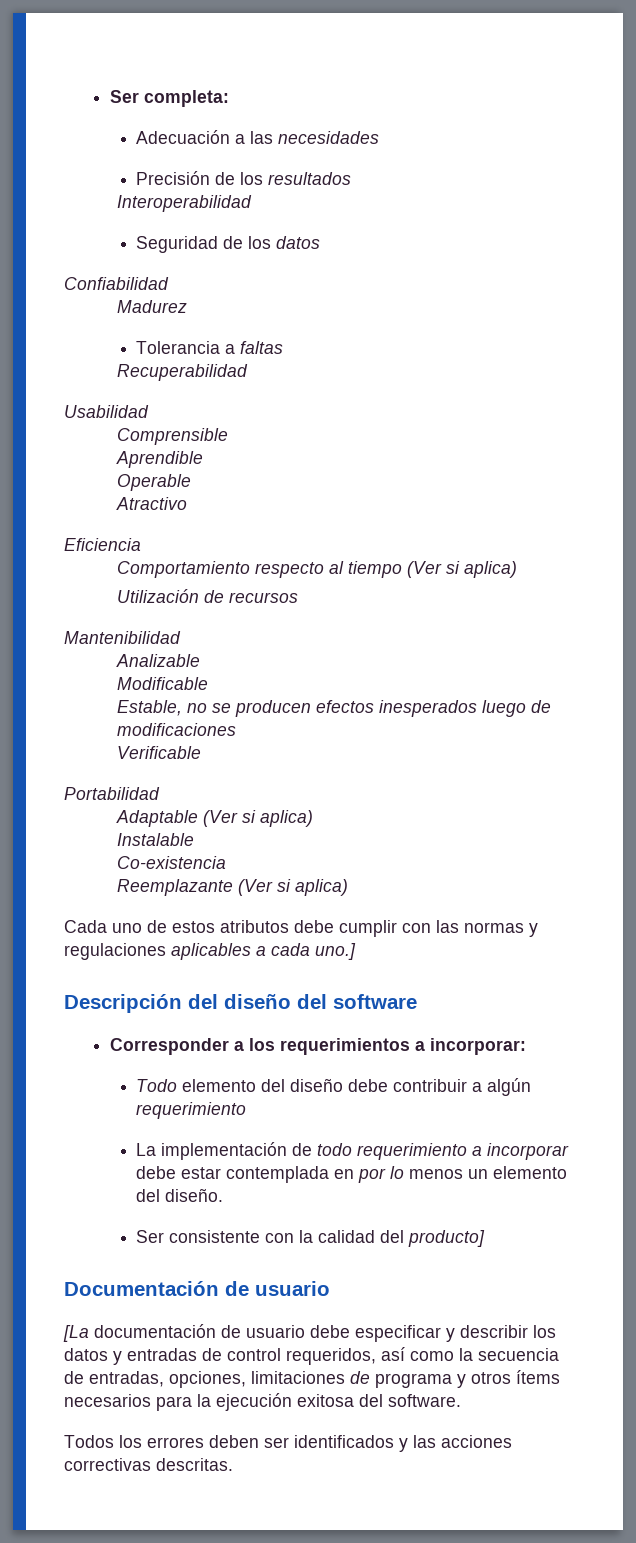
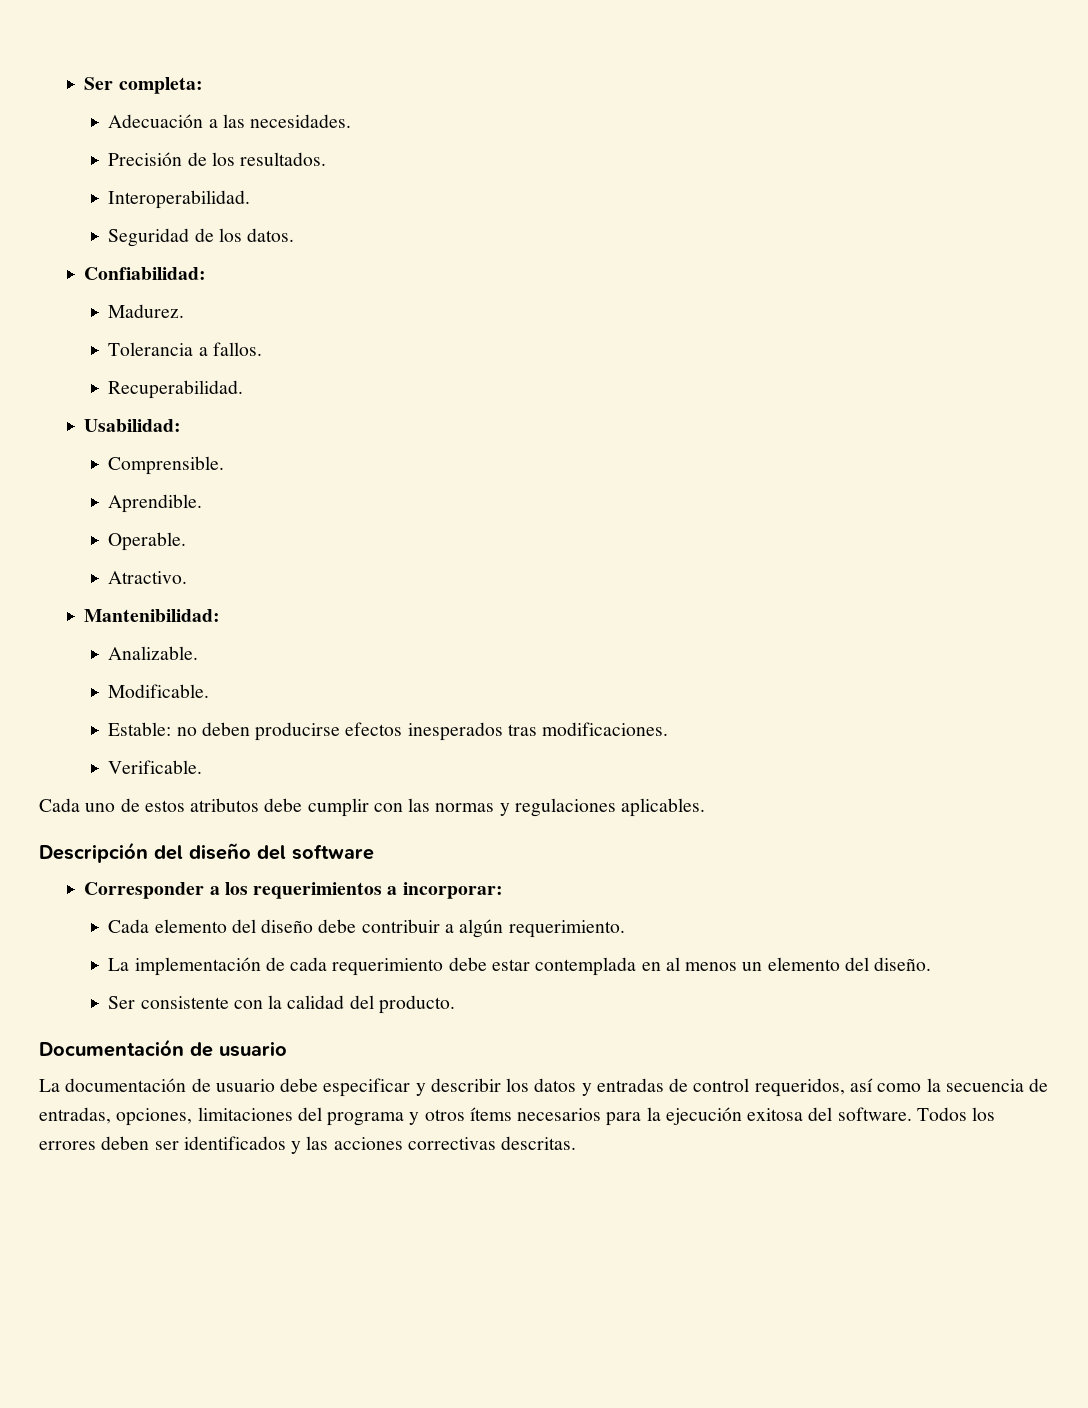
[278,131,380,144] necesidades -> [250,114,352,128] necesidades.
[268,172,352,185] [117,195,253,212] resultados // Interoperabilidad -> [240,152,327,166] [108,190,251,209] resultados. // Interoperabilidad.
[276,236,321,249] [64,277,169,290] [117,300,188,313] datos // Confiabilidad // Madurez -> [247,228,295,242] [84,267,207,280] [108,304,185,318] datos. // Confiabilidad: // Madurez.
[240,341,284,354] [117,364,249,381] [64,405,149,418] [117,428,229,445] [116,451,204,468] [117,474,192,491] [116,497,188,510] [64,538,141,551] [117,561,518,578] [117,589,299,603] [64,631,181,644] [116,654,201,667] [117,677,209,690] [117,700,552,717] [117,723,237,736] [117,746,202,759] [64,787,160,800] [116,810,314,827] [117,833,195,846] [117,856,227,869] [117,879,349,896] faltas // Recuperabilidad // Usabilidad // Comprensible // Aprendible // Operable // Atractivo // Eficiencia // Comportamiento respecto al tiempo (Ver si aplica) // Utilización de recursos // Mantenibilidad // Analizable // Modificable // Estable, no se producen efectos inesperados luego de modificaciones // Verificable // Portabilidad // Adaptable (Ver si aplica) // Instalable // Co-existencia // Reemplazante (Ver si aplica) -> [212,342,262,356] [108,380,244,399] [84,419,182,432] [108,456,225,475] [108,494,203,513] [108,532,187,551] [108,571,188,584] [84,609,221,622] [108,646,199,660] [108,684,210,698] [108,722,669,741] [108,760,203,774] fallos. // Recuperabilidad. // Usabilidad: // Comprensible. // Aprendible. // Operable. // Atractivo. // Mantenibilidad: // Analizable. // Modificable. // Estable: no deben producirse efectos inesperados tras modificaciones. // Verificable.
[171,943,356,960] aplicables a cada uno.] -> [621,798,706,817] aplicables.
[136,1079,178,1092] Todo -> [108,919,150,933] Cada
[136,1102,247,1119] requerimiento -> [508,920,625,938] requerimiento.
[317,1143,570,1160] todo requerimiento a incorporar -> [290,957,444,976] cada requerimiento
[358,1166,405,1183] por lo -> [665,957,680,971] al
[408,1230,486,1247] producto] -> [378,995,455,1014] producto.
[63,1325,89,1342] [La -> [39,1079,60,1092] La
[350,1371,370,1384] de -> [297,1107,322,1121] del
(461, 1400) // -> (912, 1114) none

